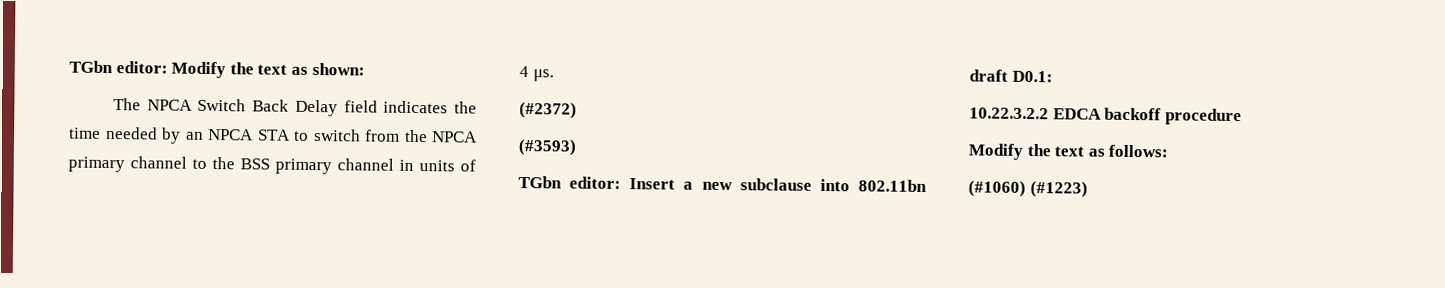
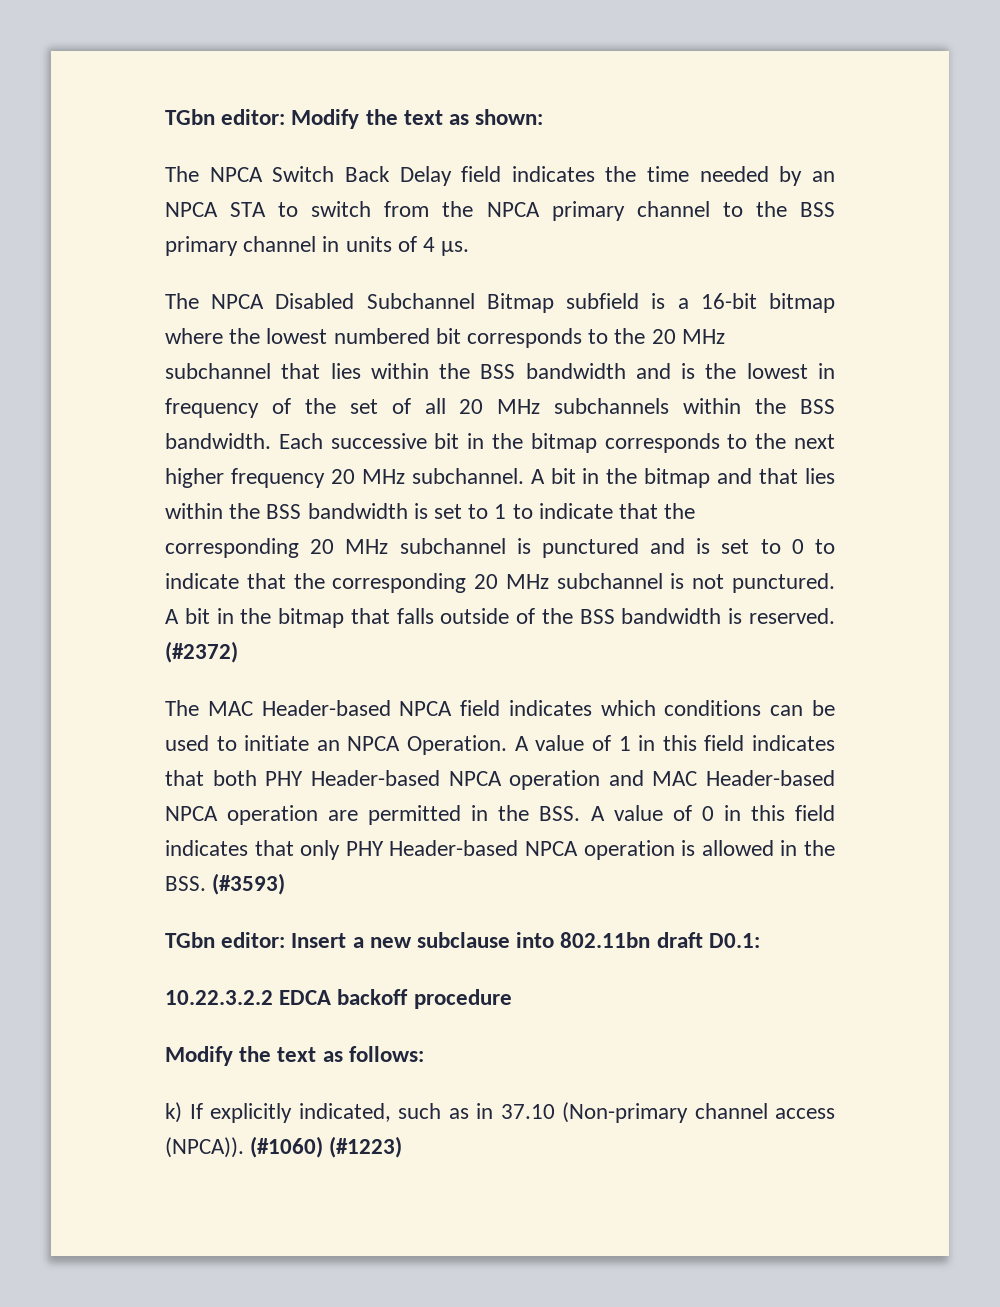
[519,102,577,119] (#2372) // -> [165,293,835,313] [165,328,725,348] [165,363,835,379] [165,398,835,418] [165,433,835,453] [165,468,835,488] [165,503,696,519] [165,538,835,558] [165,573,836,593] [165,608,835,628] [165,641,238,663] [165,700,835,716] [165,735,836,755] [165,770,835,790] [165,805,836,825] [165,840,836,860] [165,876,206,891] The NPCA Disabled Subchannel Bitmap subfield is a 16-bit bitmap where the lowest numbered bit corresponds to the 20 MHz subchannel that lies within the BSS bandwidth and is the lowest in frequency of the set of all 20 MHz subchannels within the BSS bandwidth. Each successive bit in the bitmap corresponds to the next higher frequency 20 MHz subchannel. A bit in the bitmap and that lies within the BSS bandwidth is set to 1 to indicate that the corresponding 20 MHz subchannel is punctured and is set to 0 to indicate that the corresponding 20 MHz subchannel is not punctured. A bit in the bitmap that falls outside of the BSS bandwidth is reserved. (#2372) // The MAC Header-based NPCA field indicates which conditions can be used to initiate an NPCA Operation. A value of 1 in this field indicates that both PHY Header-based NPCA operation and MAC Header-based NPCA operation are permitted in the BSS. A value of 0 in this field indicates that only PHY Header-based NPCA operation is allowed in the BSS.
(1170, 151) none -> [165,1102,835,1123] [165,1137,244,1158] k) If explicitly indicated, such as in 37.10 (Non-primary channel access (NPCA)).

